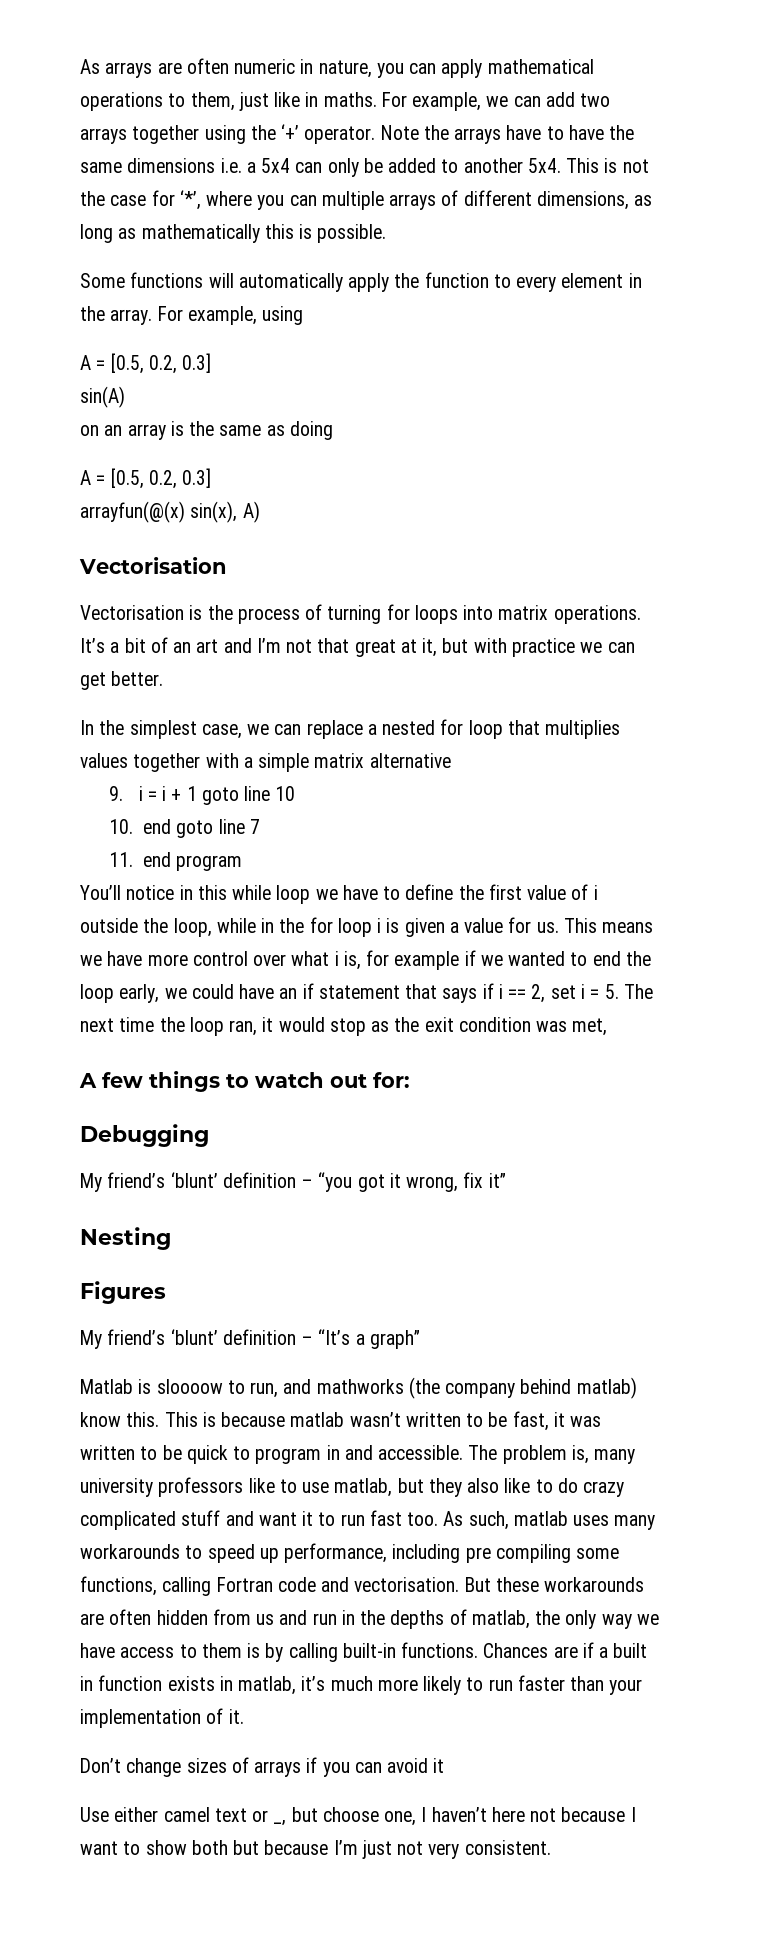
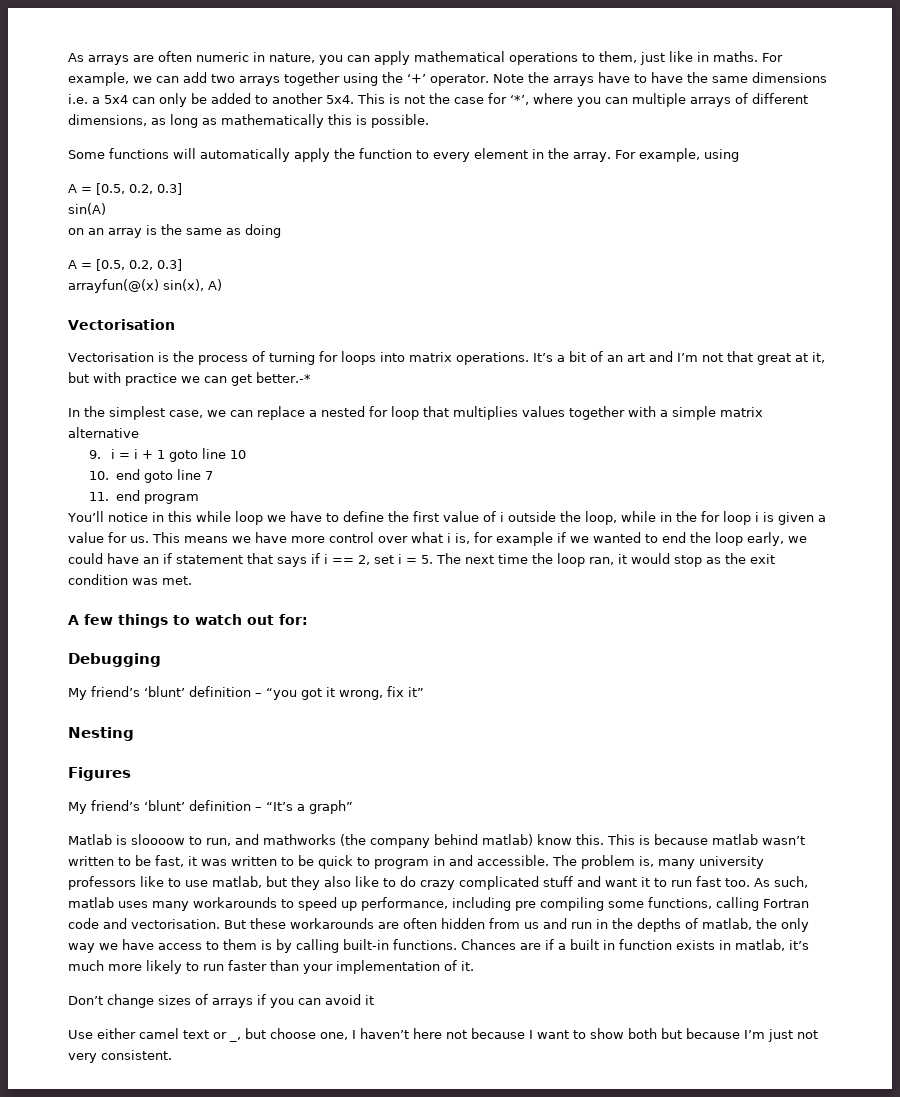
[111,671,164,686] better. -> [256,372,311,383] better.-*
[572,1018,608,1036] met, -> [162,576,192,585] met.

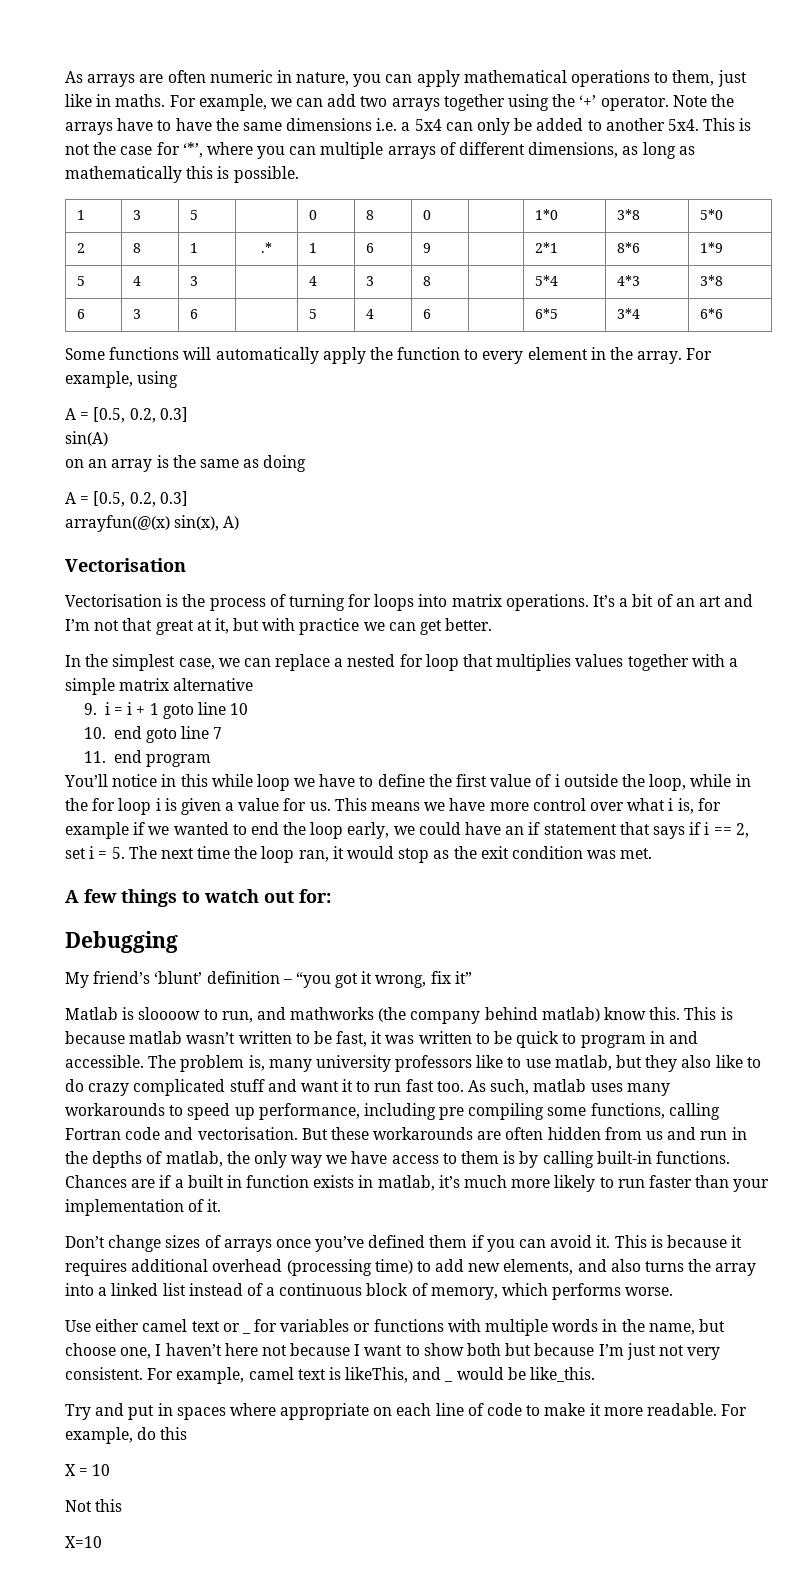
(429, 121) none -> [77,210,86,220] [133,210,142,220] [190,210,199,220] [309,210,318,220] [366,210,375,220] [423,210,432,220] [535,209,559,220] [617,209,641,220] [700,209,724,220] [77,243,86,253] [133,243,142,253] [190,243,199,253] [261,242,272,253] [309,243,318,253] [366,243,375,253] [423,243,432,253] [535,242,559,253] [617,242,641,253] [700,242,724,253] [77,276,86,286] [133,276,142,286] [190,276,199,286] [309,276,318,286] [366,276,375,286] [423,276,432,286] [535,275,559,286] [617,275,641,286] [700,275,724,286] [77,309,86,319] [133,309,142,319] [190,309,199,319] [309,309,318,319] [366,309,375,319] [423,309,432,319] [535,308,559,319] [617,308,641,319] [700,308,724,319] // 1 | 3 | 5 | | 0 | 8 | 0 | | 1*0 | 3*8 | 5*0 // 2 | 8 | 1 | .* | 1 | 6 | 9 | | 2*1 | 8*6 | 1*9 // 5 | 4 | 3 | | 4 | 3 | 8 | | 5*4 | 4*3 | 3*8 // 6 | 3 | 6 | | 5 | 4 | 6 | | 6*5 | 3*4 | 6*6
[256,372,311,383] better.-* -> [445,618,493,631] better.
[68,727,134,741] [68,767,131,781] [68,800,353,814] // Nesting // Figures // My friend’s ‘blunt’ definition – “It’s a graph” -> (472, 977) none
[257,994,374,1008] if you can avoid it -> [275,1235,743,1252] [65,1259,757,1276] [65,1283,674,1300] once you’ve defined them if you can avoid it. This is because it requires additional overhead (processing time) to add new elements, and also turns the array into a linked list instead of a continuous block of memory, which performs worse.
[229,1037,241,1042] _, -> [241,1332,251,1334] [254,1319,695,1336] _ for variables or functions with multiple words in the name,
(172, 1055) none -> [147,1367,442,1384] [444,1380,454,1382] [456,1367,596,1382] [65,1403,748,1420] [65,1427,188,1444] [65,1464,111,1476] [65,1499,123,1512] [65,1536,102,1548] For example, camel text is likeThis, and _ would be like_this. // Try and put in spaces where appropriate on each line of code to make it more readable. For example, do this // X = 10 // Not this // X=10

